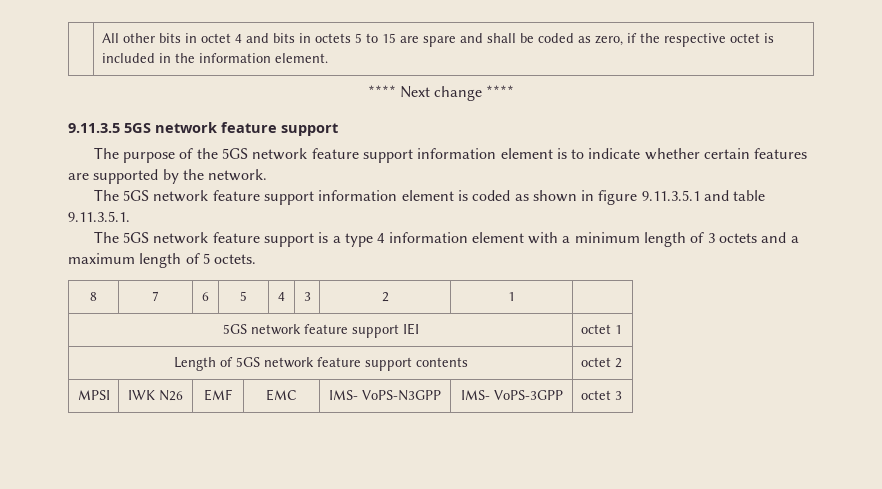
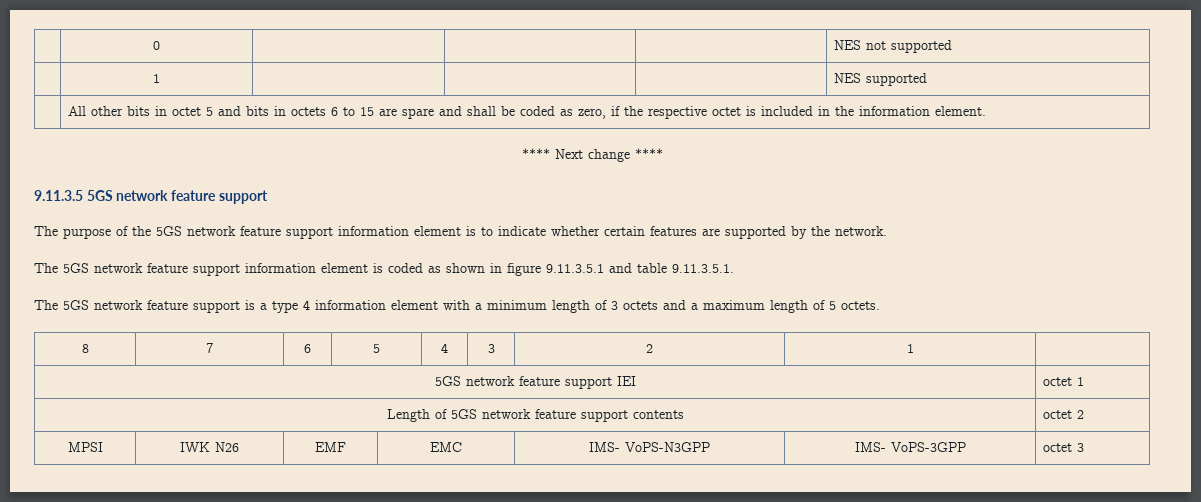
(101, 38) none -> [153,41,160,50] [833,40,952,53] [153,74,160,83] [833,73,927,86] | 0 | | | | NES not supported // | 1 | | | | NES supported //
[234,34,242,43] 4 -> [205,107,213,116] 5
[354,33,362,43] 5 -> [330,107,338,116] 6

